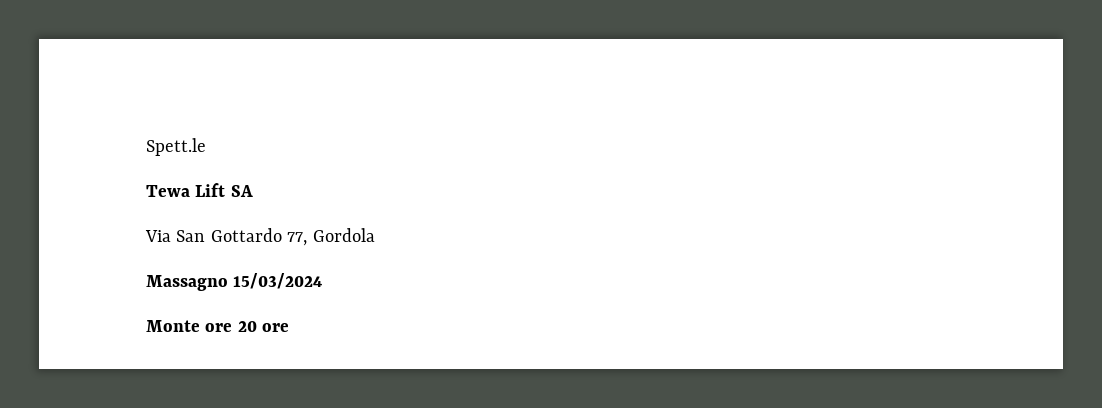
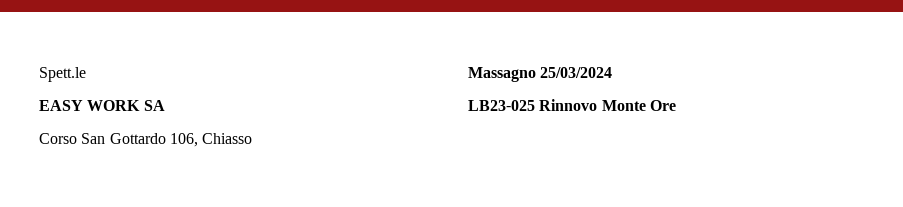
[146,183,226,197] Tewa Lift -> [39,100,141,111] EASY WORK
[145,230,171,242] Via -> [39,133,77,144] Corso
[287,228,375,246] 77, Gordola -> [169,133,253,147] 106, Chiasso
[233,273,323,289] [146,320,290,332] 15/03/2024 // Monte ore 20 ore -> [540,67,613,78] [468,99,676,111] 25/03/2024 // LB23-025 Rinnovo Monte Ore

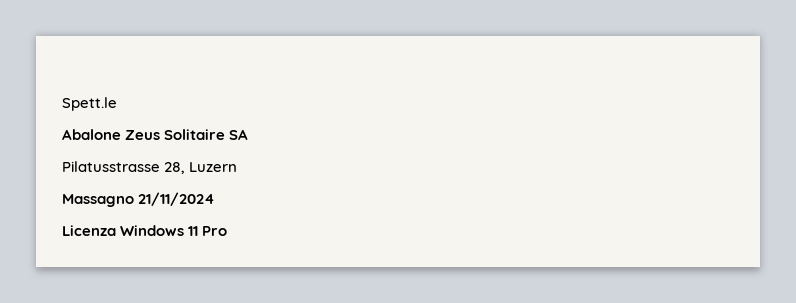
[39,100,165,111] [39,133,253,147] [468,67,613,82] [468,99,676,111] EASY WORK SA // Corso San Gottardo 106, Chiasso // Massagno 25/03/2024 // LB23-025 Rinnovo Monte Ore -> [62,129,249,140] [62,161,238,174] [62,192,216,207] [62,225,228,236] Abalone Zeus Solitaire SA // Pilatusstrasse 28, Luzern // Massagno 21/11/2024 // Licenza Windows 11 Pro

